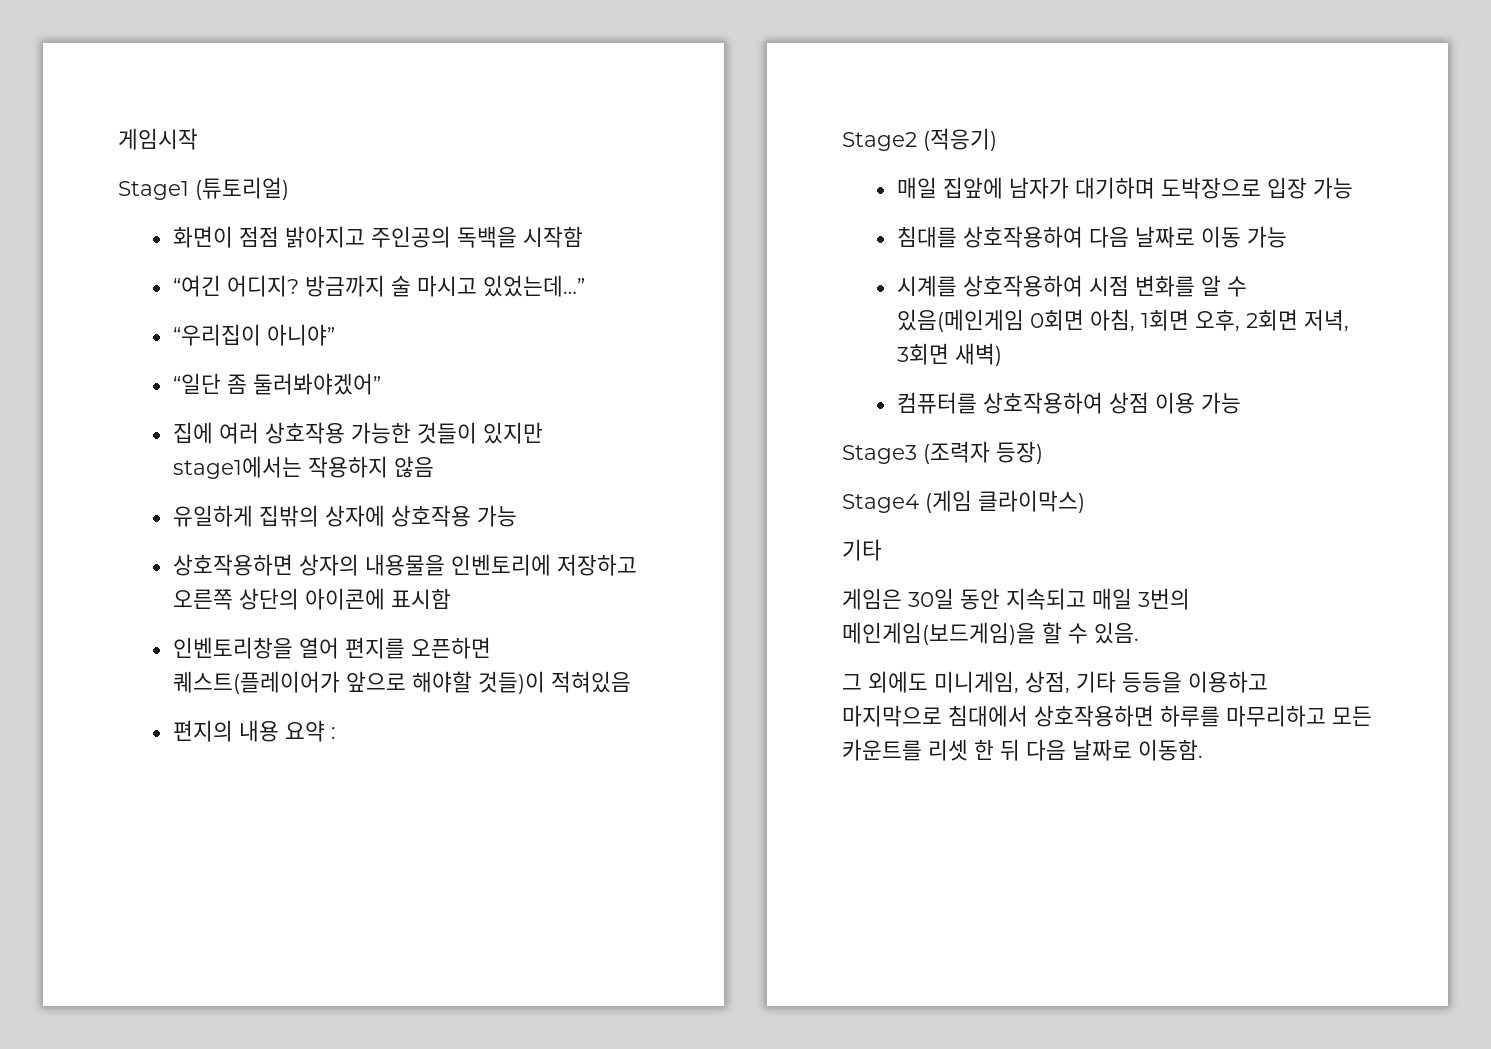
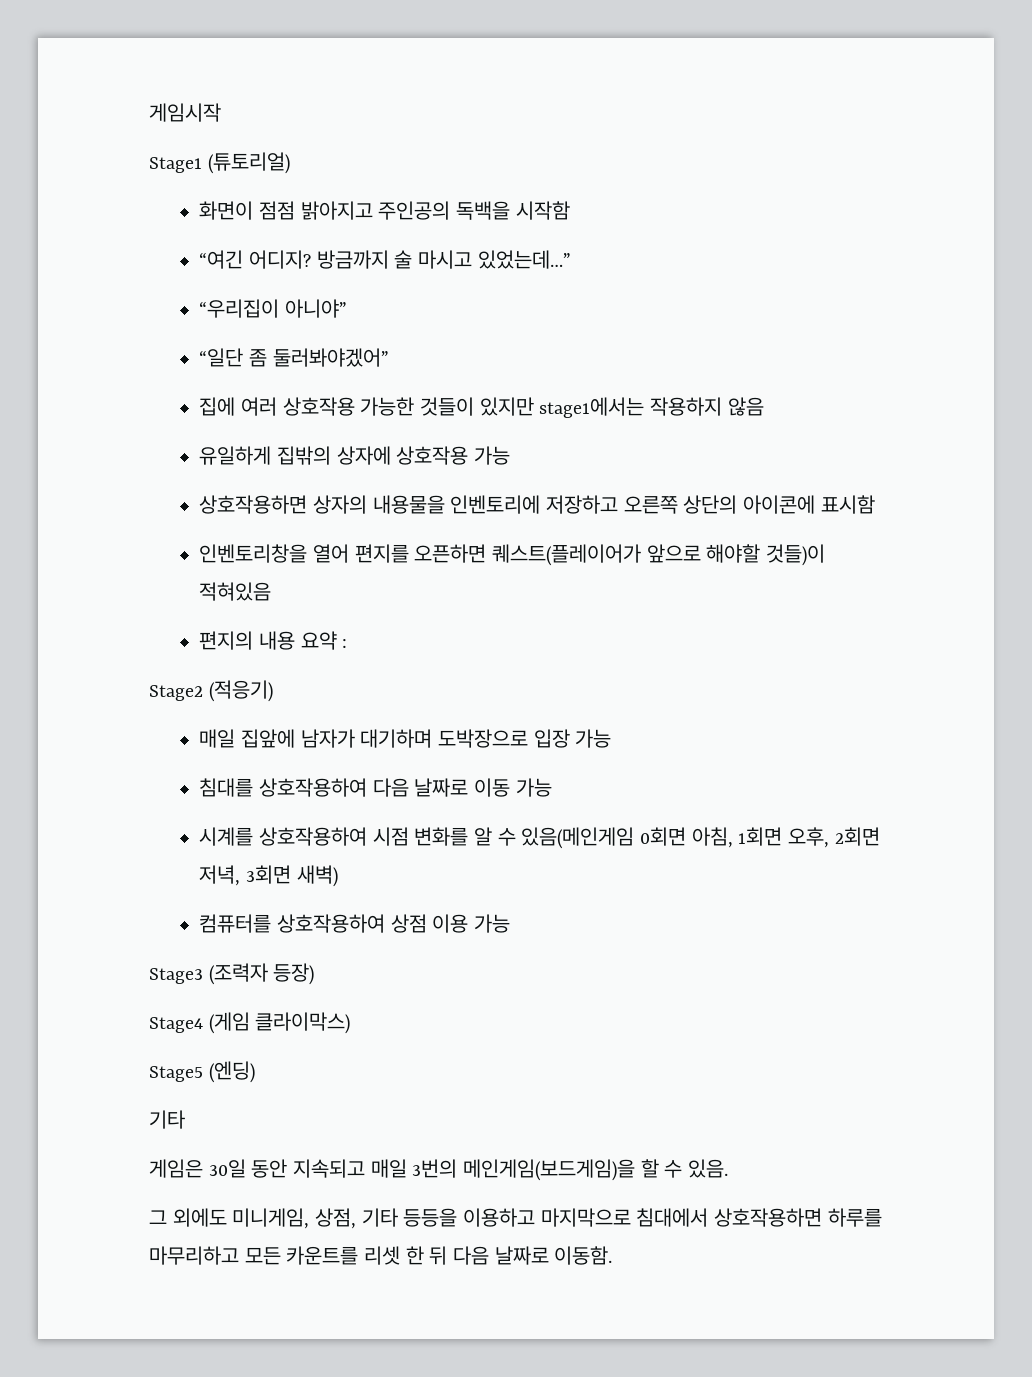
(1085, 501) none -> [149,1061,255,1083] // Stage5 (엔딩)

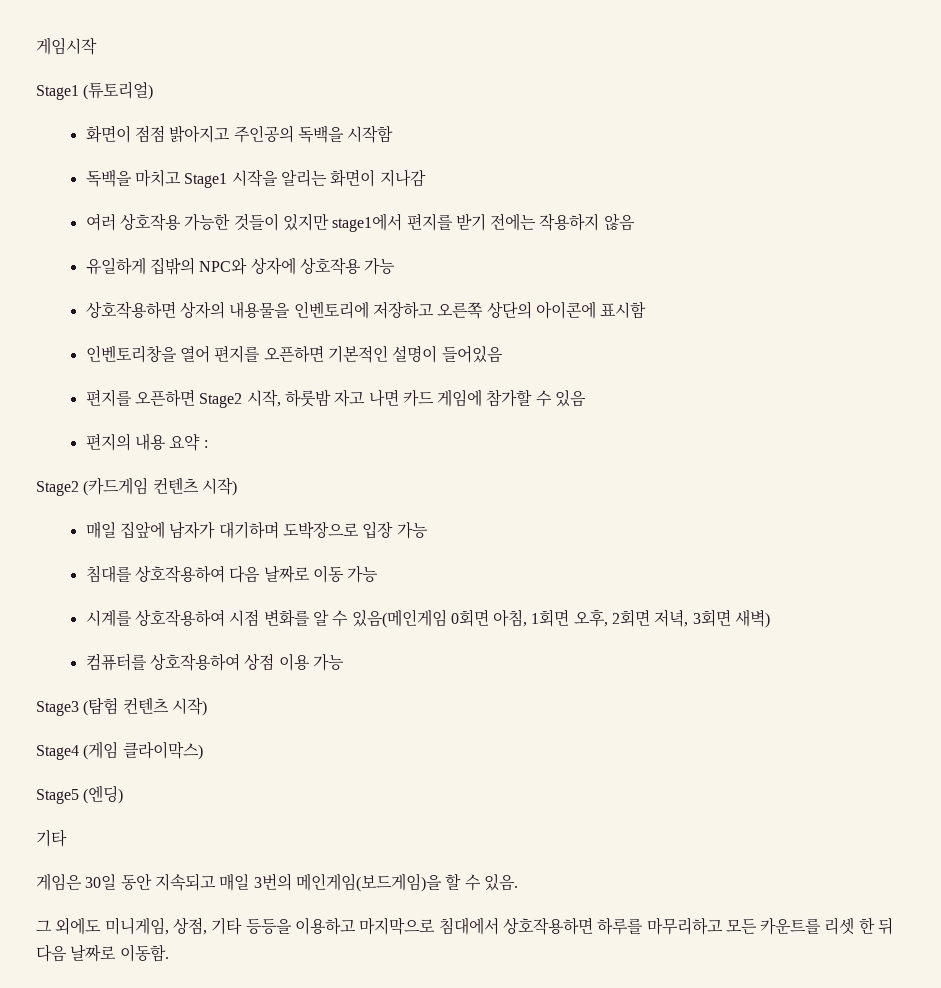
[199,250,571,269] [199,299,348,318] [199,348,389,367] [199,397,236,416] “여긴 어디지? 방금까지 술 마시고 있었는데…” // “우리집이 아니야” // “일단 좀 둘러봐야겠어” // 집에 -> [85,169,426,188] 독백을 마치고 Stage1 시작을 알리는 화면이 지나감 //
[539,397,645,418] stage1에서는 -> [332,213,537,232] stage1에서 편지를 받기 전에는
(332, 455) none -> [199,257,248,275] NPC와
[492,544,826,566] [199,582,272,601] 퀘스트(플레이어가 앞으로 해야할 것들)이 적혀있음 -> [327,345,503,363] [85,389,587,408] 기본적인 설명이 들어있음 // 편지를 오픈하면 Stage2 시작, 하룻밤 자고 나면 카드 게임에 참가할 수 있음
[208,680,273,702] (적응기) -> [83,477,237,496] (카드게임 컨텐츠 시작)
[208,963,315,985] (조력자 등장) -> [83,697,207,716] (탐험 컨텐츠 시작)

